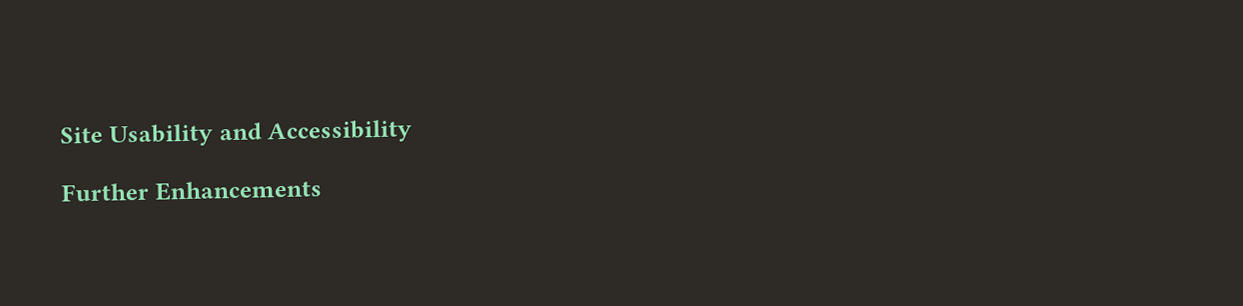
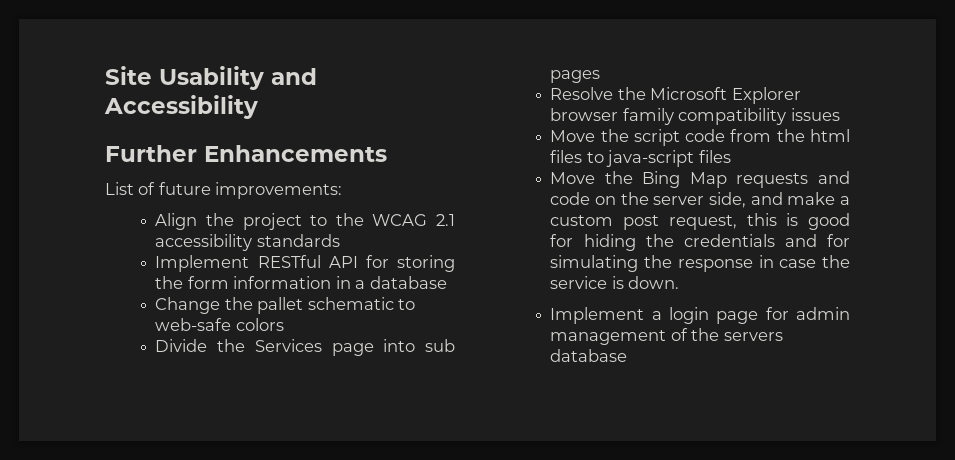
(322, 190) none -> [105,182,343,199] [155,213,455,230] [155,234,340,251] [155,255,456,272] [155,276,447,289] [155,297,416,314] [155,318,284,331] [155,339,455,356] [550,70,601,83] [550,87,801,104] [550,108,840,125] [550,129,850,146] [550,150,731,167] [550,171,850,188] [550,192,850,208] [550,213,850,230] [550,234,850,251] [550,255,850,272] [550,276,680,289] [550,307,850,324] [550,328,783,345] [550,349,628,362] // List of future improvements: // Align the project to the WCAG 2.1 accessibility standards // Implement RESTful API for storing the form information in a database // Change the pallet schematic to web-safe colors // Divide the Services page into sub pages // Resolve the Microsoft Explorer browser family compatibility issues // Move the script code from the html files to java-script files // Move the Bing Map requests and code on the server side, and make a custom post request, this is good for hiding the credentials and for simulating the response in case the service is down. // Implement a login page for admin management of the servers database

